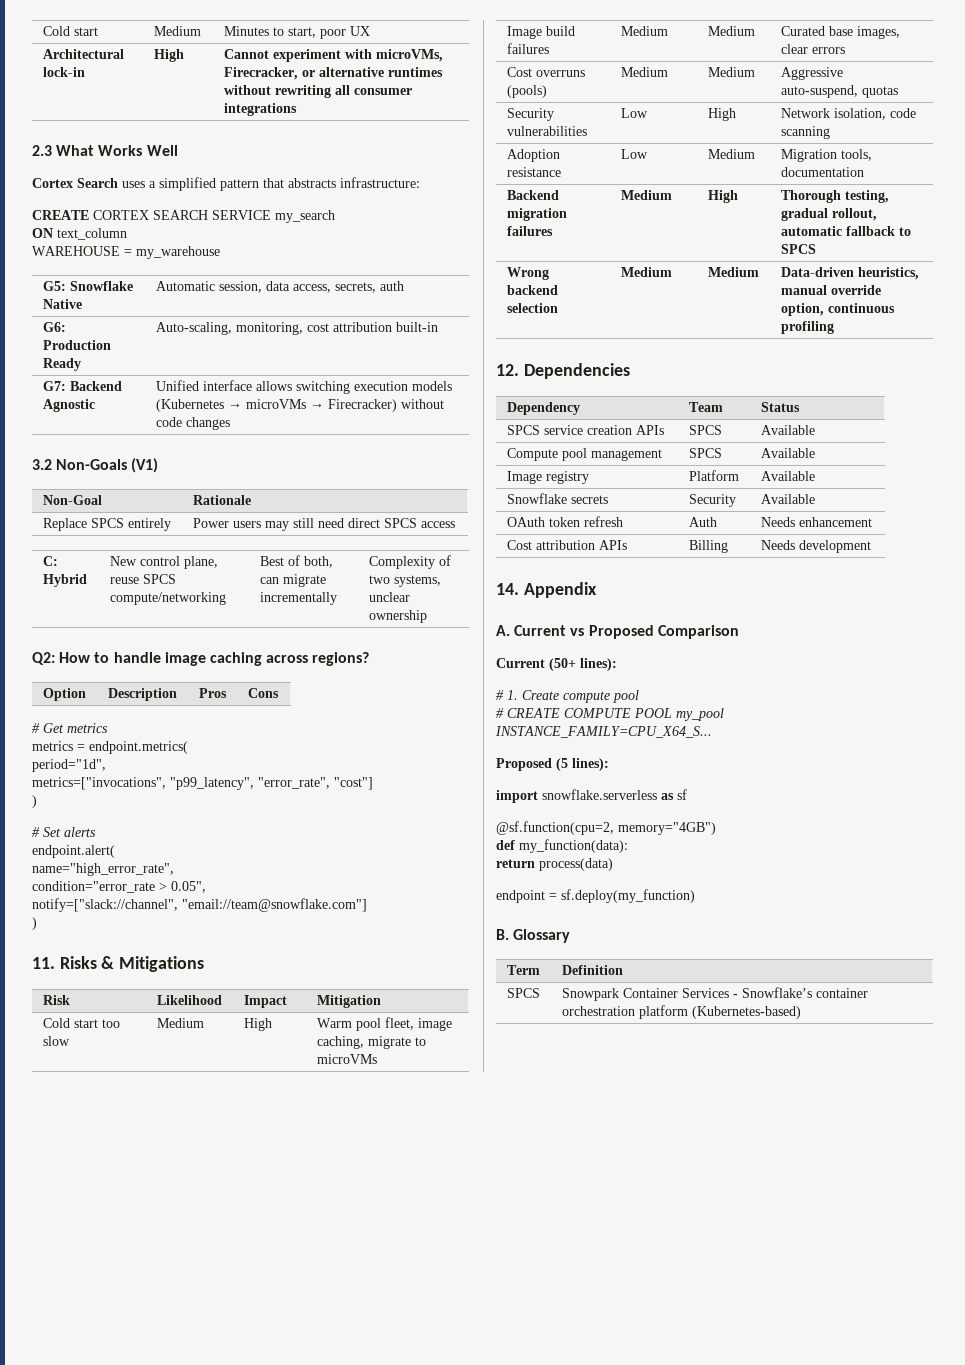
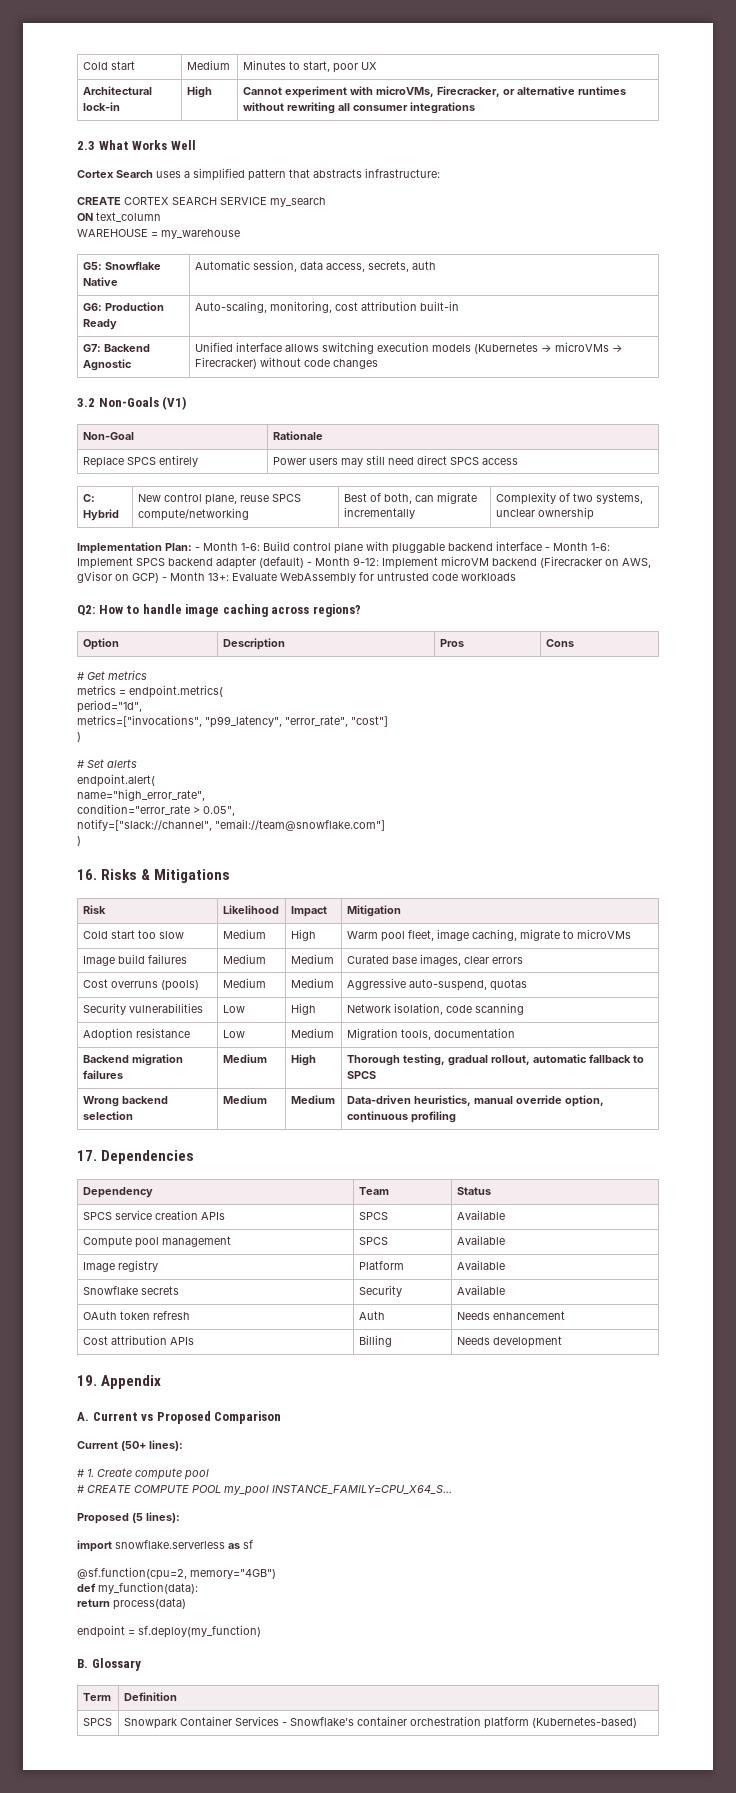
(427, 616) none -> [77,541,610,554] [77,556,651,569] [77,571,516,583] // Implementation Plan: - Month 1-6: Build control plane with pluggable backend interface - Month 1-6: Implement SPCS backend adapter (default) - Month 9-12: Implement microVM backend (Firecracker on AWS, gVisor on GCP) - Month 13+: Evaluate WebAssembly for untrusted code workloads
[32,957,55,969] 11. -> [77,869,97,880] 16.
[496,364,519,376] 12. -> [77,1150,97,1161] 17.
[496,583,519,595] 14. -> [77,1375,97,1386] 19.

